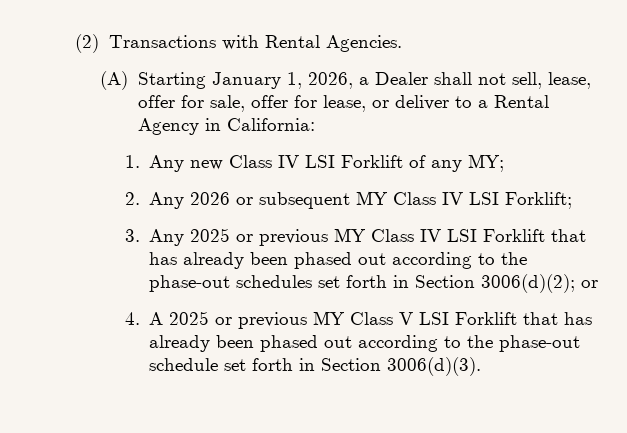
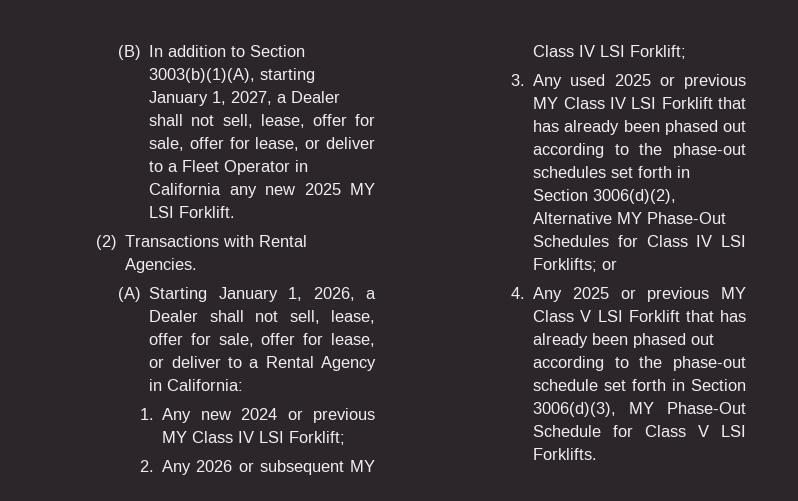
(75, 43) none -> [117,45,306,60] [149,68,316,83] [149,91,341,106] [149,114,375,128] [149,137,376,151] [149,160,309,175] [149,183,375,198] [149,206,236,218] (B) In addition to Section 3003(b)(1)(A), starting January 1, 2027, a Dealer shall not sell, lease, offer for sale, offer for lease, or deliver to a Fleet Operator in California any new 2025 MY LSI Forklift. //
[229,154,505,172] Class IV LSI Forklift of any MY; -> [241,408,375,423] [162,431,346,445] 2024 or previous MY Class IV LSI Forklift;
(185, 237) none -> [570,74,606,86] used
[481,274,576,293] 3006(d)(2); -> [593,189,677,204] [533,212,727,224] [533,235,746,247] [533,258,598,272] 3006(d)(2), Alternative MY Phase-Out Schedules for Class IV LSI Forklifts;
[149,312,164,325] A -> [533,287,563,302] Any
[387,357,482,376] 3006(d)(3). -> [533,402,746,417] [533,425,746,437] [533,448,598,460] 3006(d)(3), MY Phase-Out Schedule for Class V LSI Forklifts.

